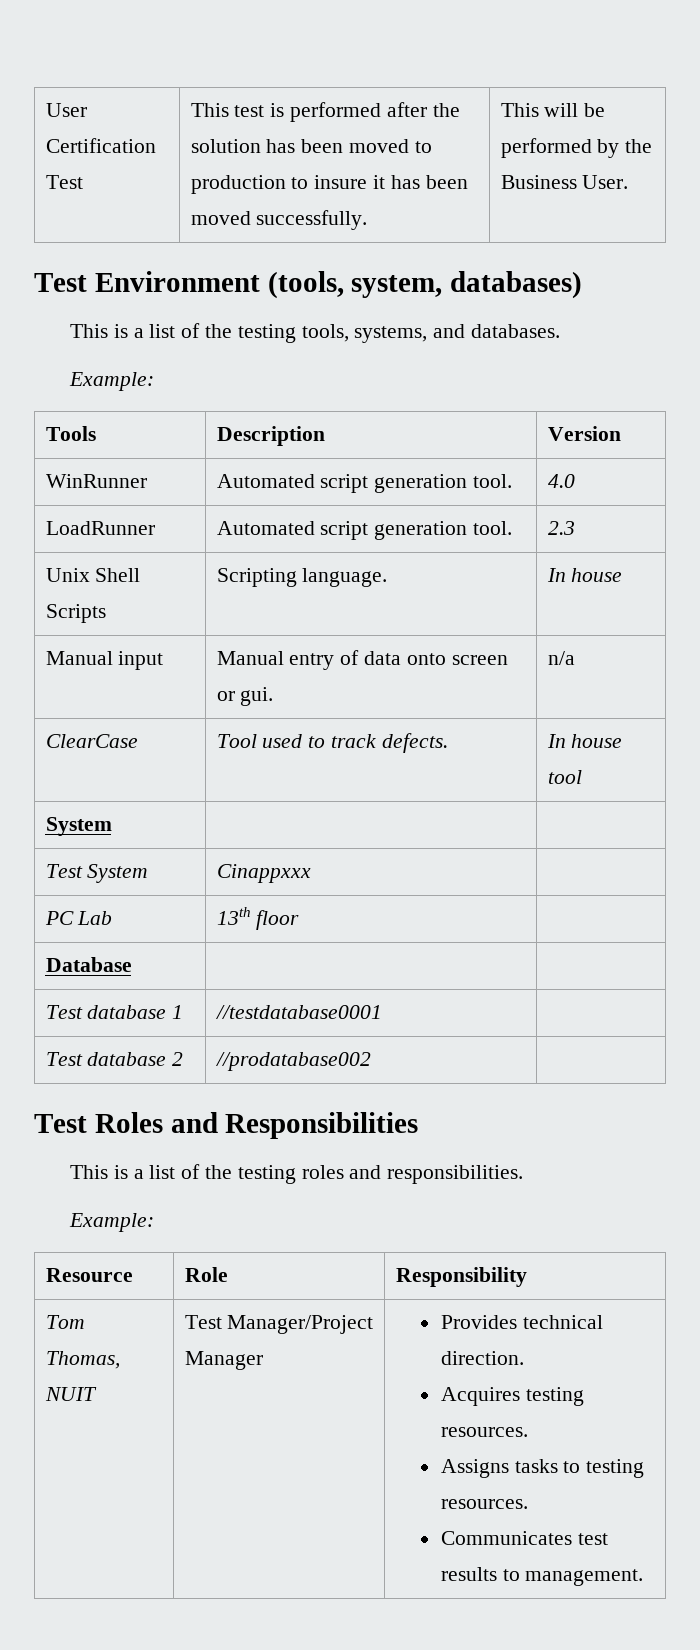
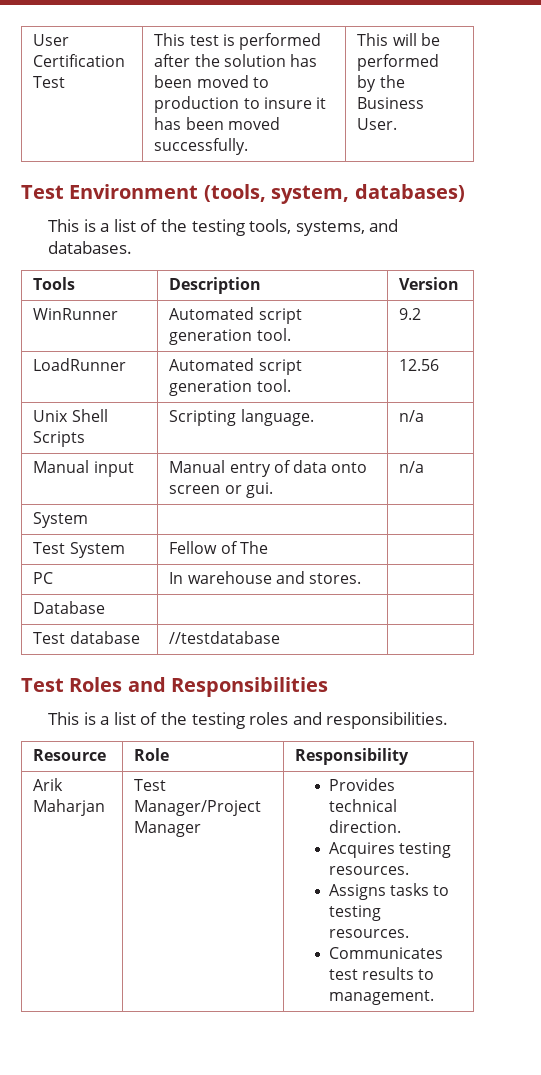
[69,372,155,391] // Example: -> (133, 247) none
[547,474,575,488] 4.0 -> [399,308,422,320] 9.2
[547,521,575,535] 2.3 -> [399,359,440,371] 12.56
[546,568,623,582] In house -> [399,410,425,422] n/a
[45,734,138,748] [216,733,448,753] [546,734,623,748] [547,770,582,784] [45,817,112,836] [45,864,149,883] [216,864,311,883] [44,911,113,925] [216,907,300,930] [45,957,132,972] [45,1005,184,1019] [215,1005,382,1019] [45,1052,184,1066] [215,1052,371,1071] ClearCase | Tool used to track defects. | In house tool // System | | // Test System | Cinappxxx | // PC Lab | 13th floor | // Database | | // Test database 1 | //testdatabase0001 | // Test database 2 | //prodatabase002 -> [33,512,89,528] [33,542,125,558] [169,541,268,554] [33,572,54,584] [169,571,361,584] [33,601,106,614] [33,631,140,644] [169,631,281,644] System | | // Test System | Fellow of The | // PC | In warehouse and stores. | // Database | | // Test database | //testdatabase
[69,1213,155,1232] // Example: -> (449, 720) none
[45,1315,85,1329] [45,1351,120,1369] [44,1387,97,1401] Tom Thomas, NUIT -> [33,778,64,791] [33,799,106,816] Arik Maharjan

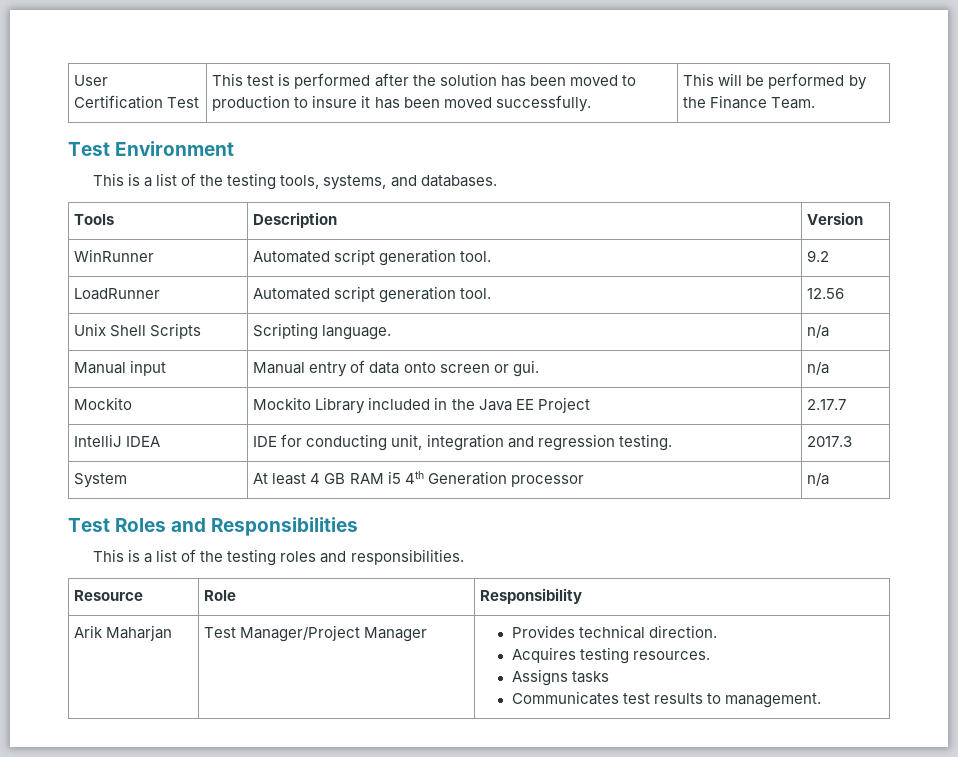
[357,97,425,109] [357,118,398,130] Business User. -> [710,95,816,109] Finance Team.
[203,184,465,204] (tools, system, databases) -> (235, 148) none
[33,512,89,528] [33,542,125,558] [169,541,268,554] [33,572,54,584] [169,571,361,584] [33,601,106,614] [33,631,140,644] [169,631,281,644] System | | // Test System | Fellow of The | // PC | In warehouse and stores. | // Database | | // Test database | //testdatabase | -> [74,397,133,410] [253,397,590,414] [807,399,847,410] [74,434,161,447] [253,434,672,451] [807,436,853,447] [74,473,128,488] [253,471,584,487] [807,472,830,486] Mockito | Mockito Library included in the Java EE Project | 2.17.7 // IntelliJ IDEA | IDE for conducting unit, integration and regression testing. | 2017.3 // System | At least 4 GB RAM i5 4th Generation processor | n/a
[433,885,450,896] [328,905,381,921] [328,929,409,938] to testing resources. -> (609, 677) none

